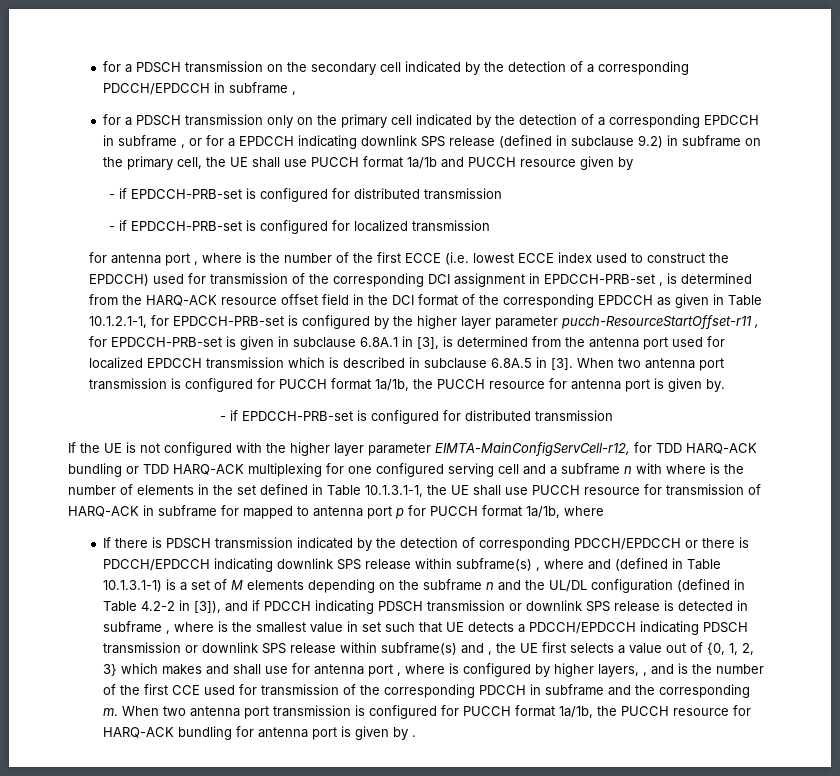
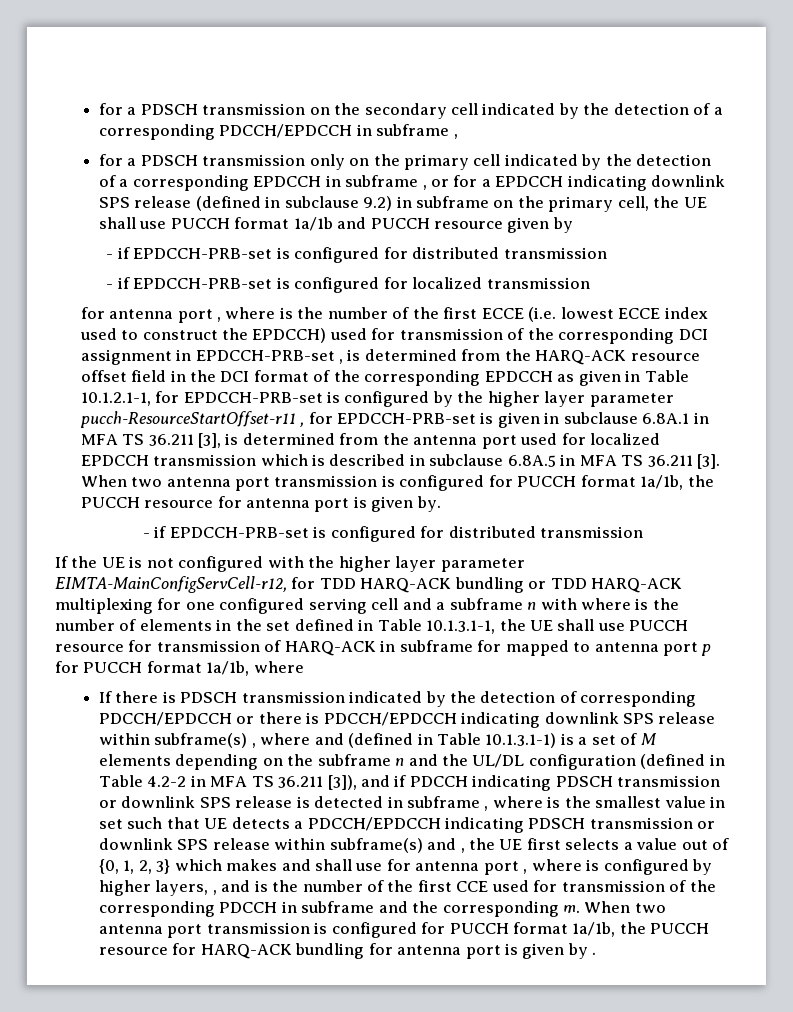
(413, 341) none -> [80,434,194,446] MFA TS 36.211
(547, 362) none -> [579,455,693,467] MFA TS 36.211
(190, 605) none -> [210,776,324,788] MFA TS 36.211

